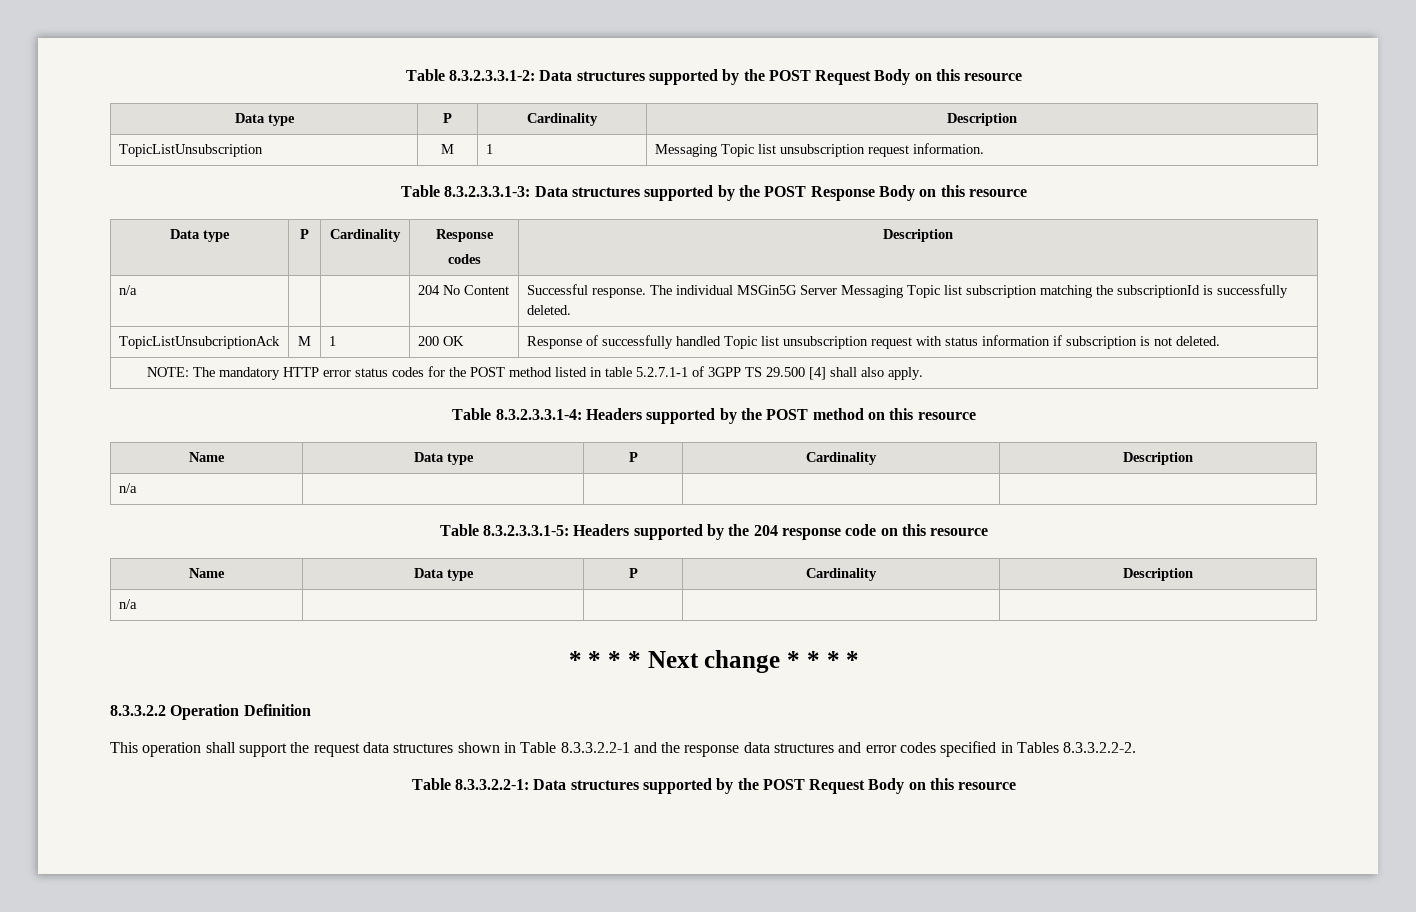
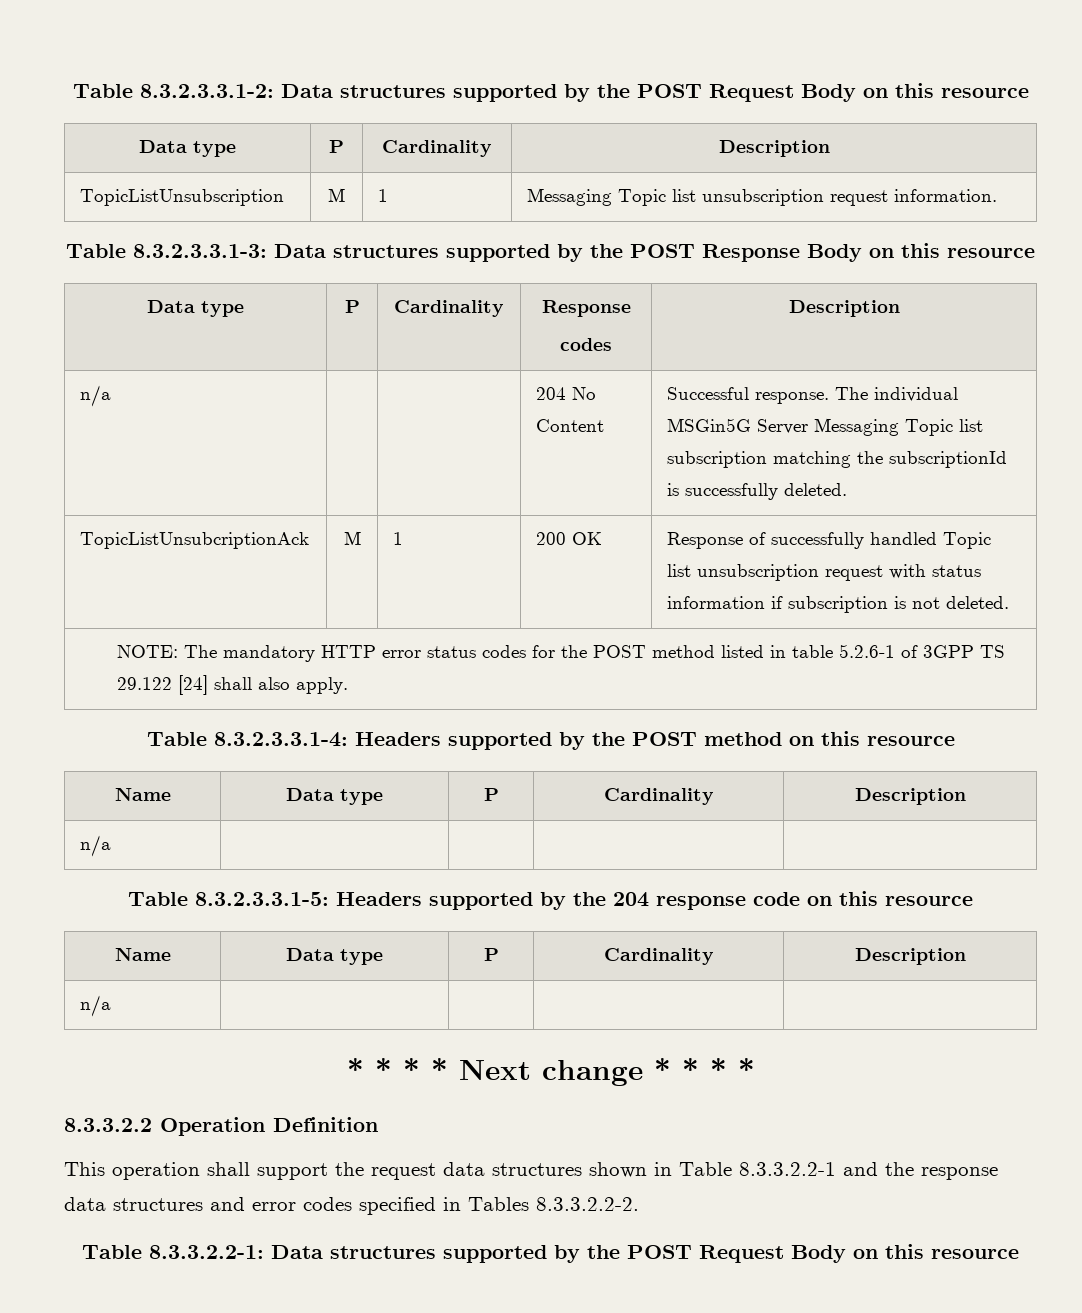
[635,367,688,377] 5.2.7.1-1 -> [839,644,896,658] 5.2.6-1
[765,367,826,380] 29.500 [4] -> [117,675,209,695] 29.122 [24]

